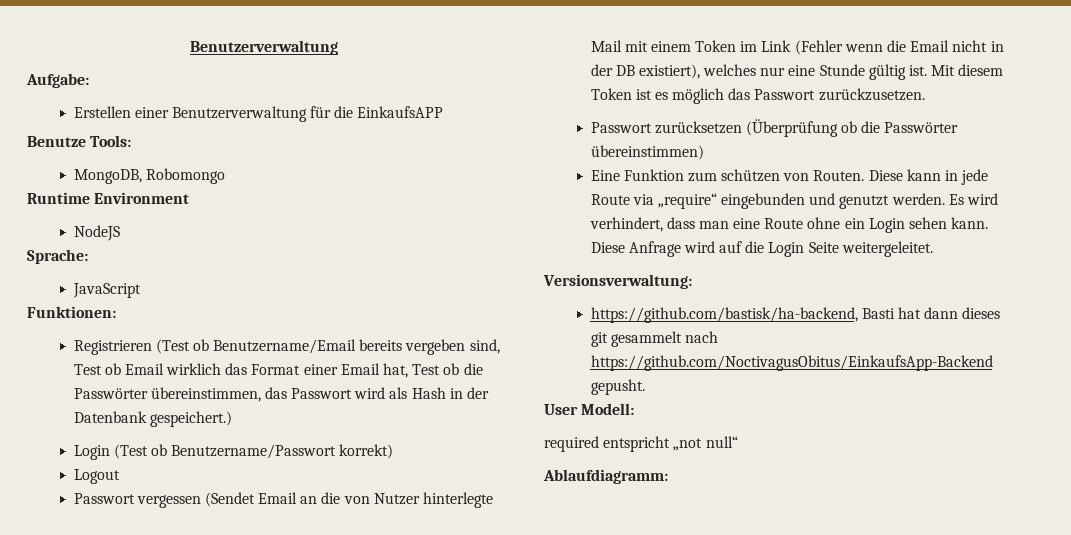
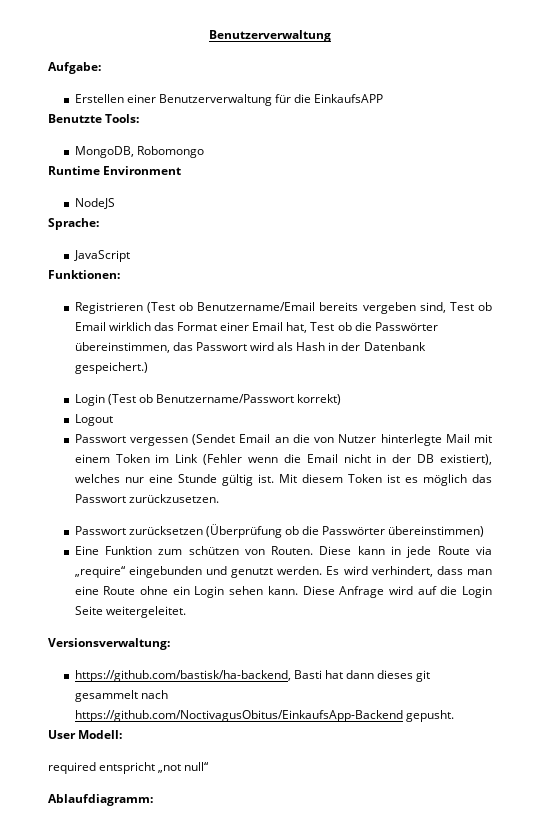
[27,136,86,147] Benutze -> [48,114,102,123] Benutzte

